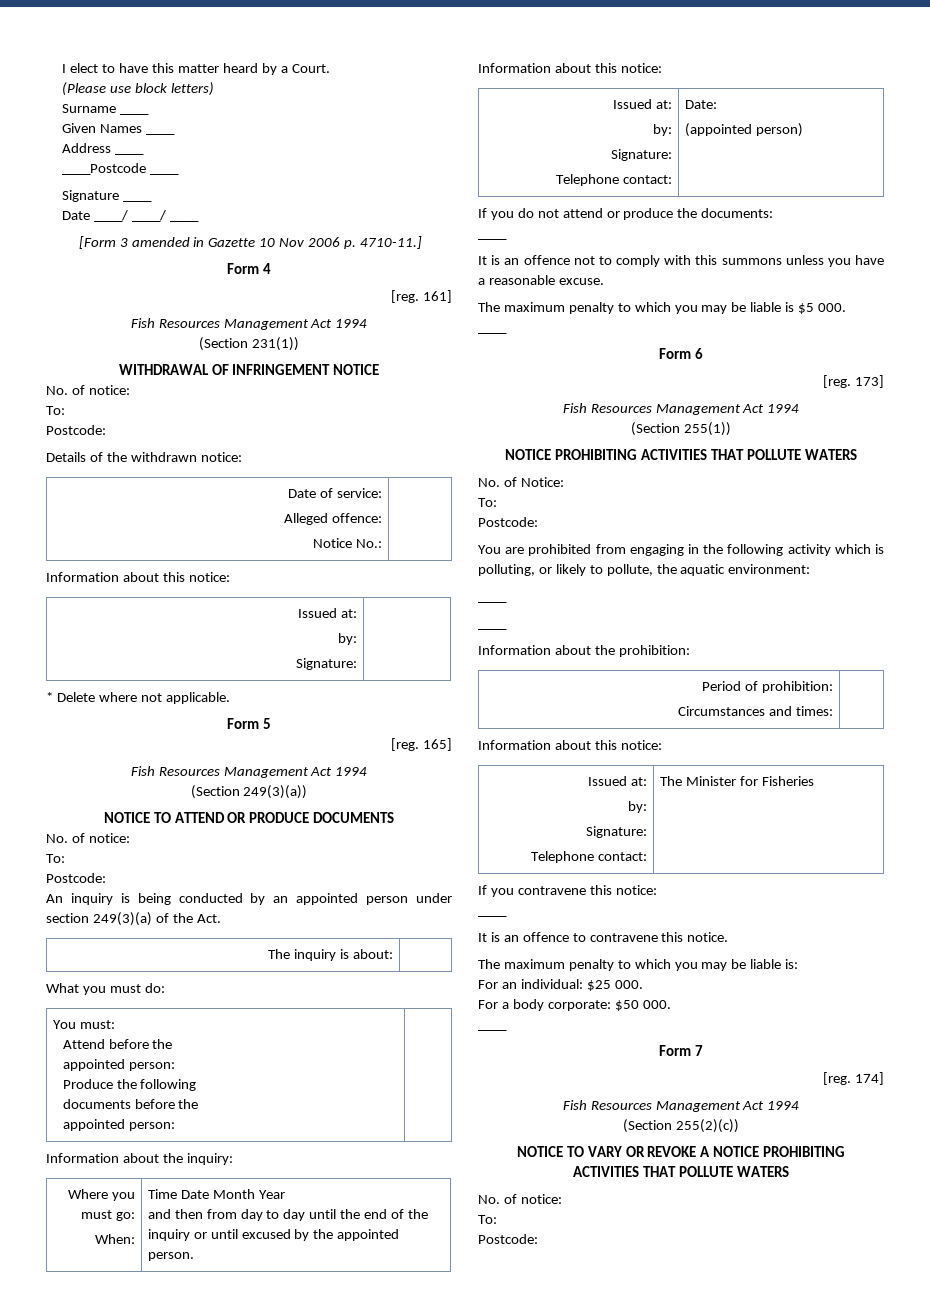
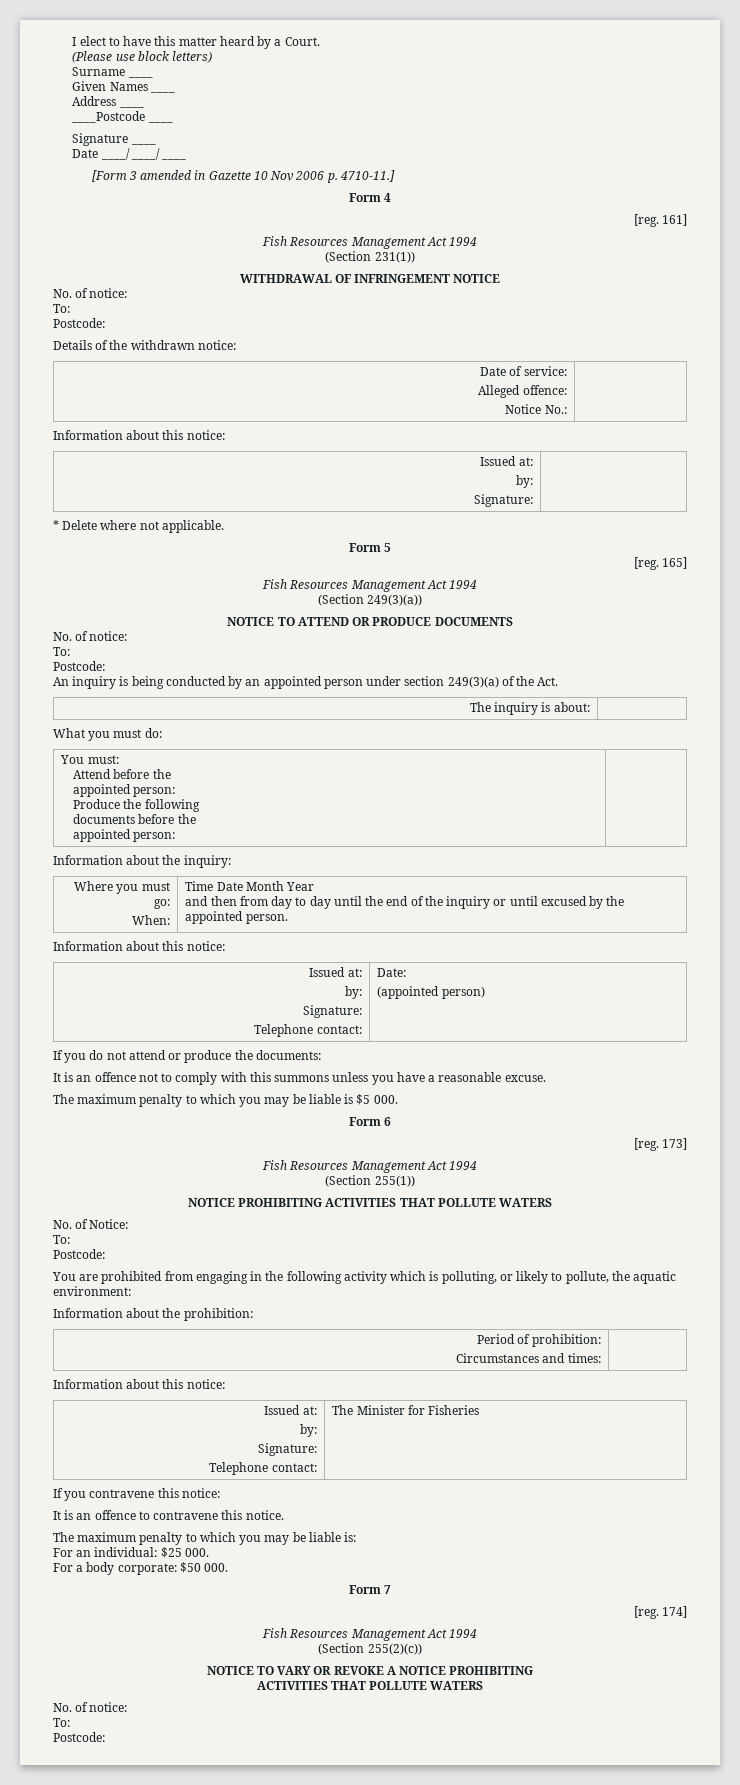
[478,238,507,240] // ____ -> (321, 1055) none
[478,332,507,334] // ____ -> (398, 1099) none
[478,601,507,603] [478,628,507,630] // ____ // ____ -> (131, 1291) none
[478,915,507,917] // ____ -> (220, 1493) none
[478,1029,507,1031] // ____ -> (229, 1567) none

